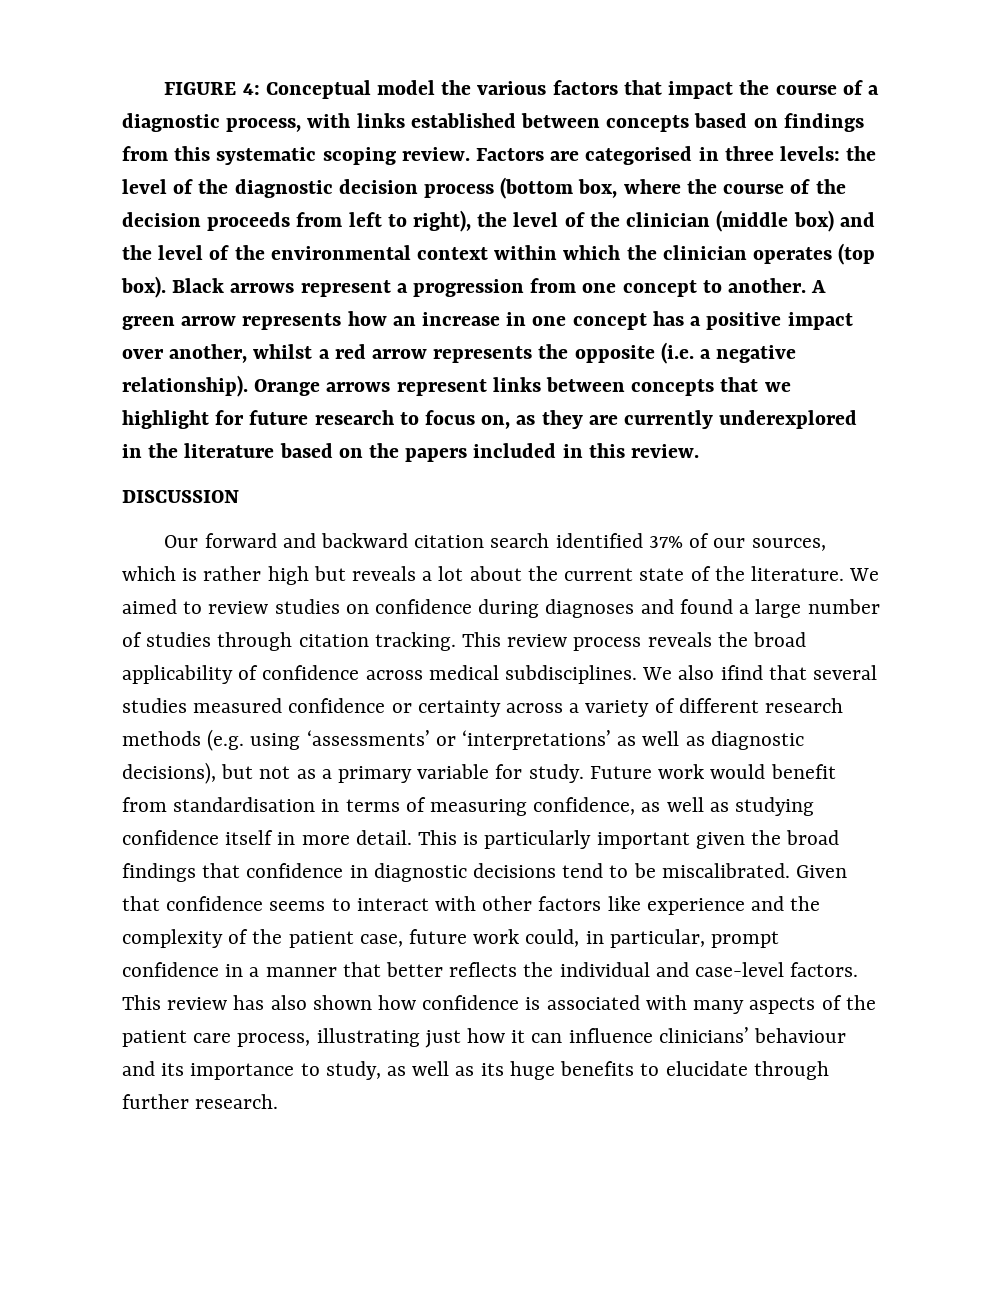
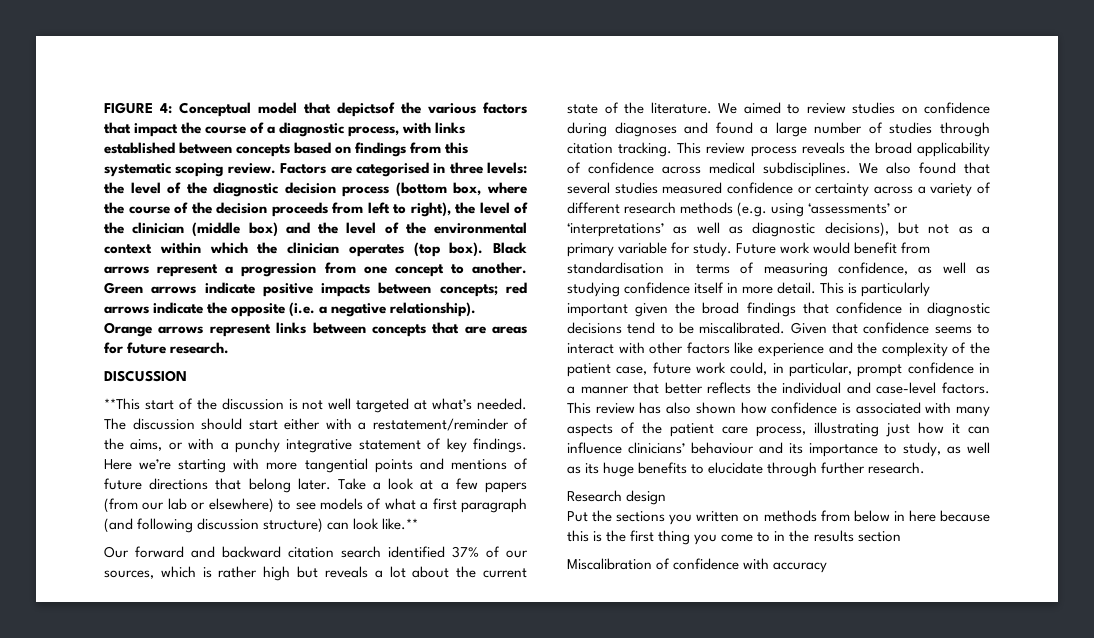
(436, 87) none -> [304,102,395,117] that depictsof
[811,280,827,293] [122,311,853,330] [122,344,533,363] A green arrow represents how an increase in one concept has a positive impact over another, whilst a red arrow represents -> [104,282,527,297] [104,302,204,314] Green arrows indicate positive impacts between concepts; red arrows indicate
[764,382,791,392] [122,410,858,429] [122,443,700,462] [122,490,239,503] we highlight for future research to focus on, as they are currently underexplored in the literature based on the papers included in this review. // DISCUSSION -> [464,326,527,334] [104,342,230,354] [104,370,187,382] [104,398,527,413] [104,418,528,431] [104,438,527,453] [104,458,528,473] [104,478,527,493] [104,498,527,513] [104,518,419,533] are areas for future research. // DISCUSSION // **This start of the discussion is not well targeted at what’s needed. The discussion should start either with a restatement/reminder of the aims, or with a punchy integrative statement of key findings. Here we’re starting with more tangential points and mentions of future directions that belong later. Take a look at a few papers (from our lab or elsewhere) to see models of what a first paragraph (and following discussion structure) can look like.**
[720,665,763,680] ifind -> [919,162,956,174] found
(279, 1101) none -> [567,490,667,505] [567,510,990,525] [567,530,901,545] [567,558,828,573] // Research design // Put the sections you written on methods from below in here because this is the first thing you come to in the results section // Miscalibration of confidence with accuracy

